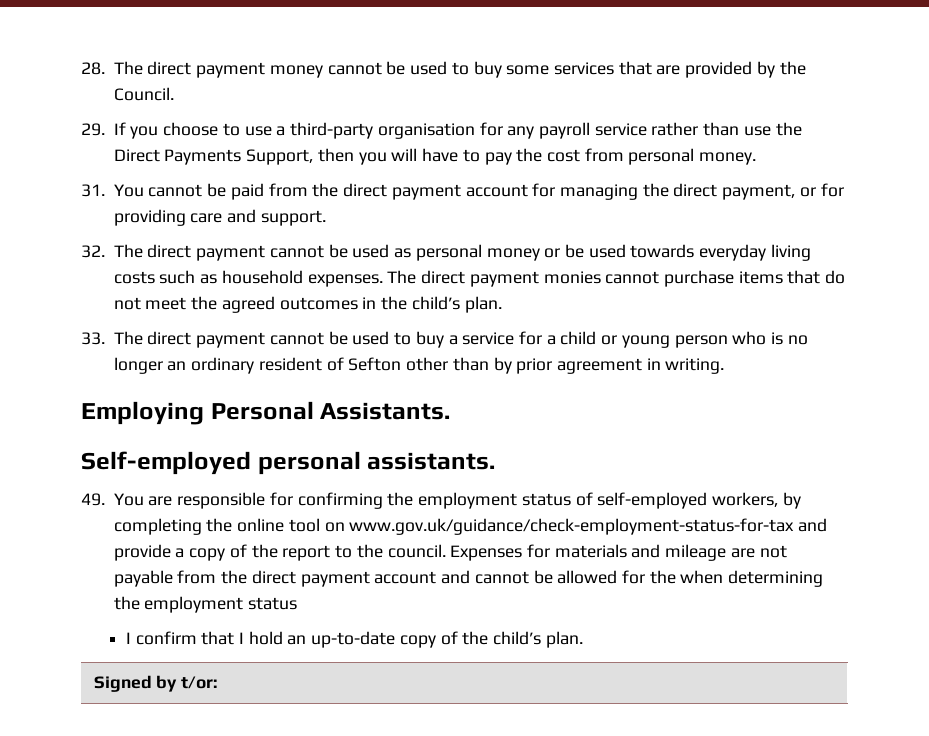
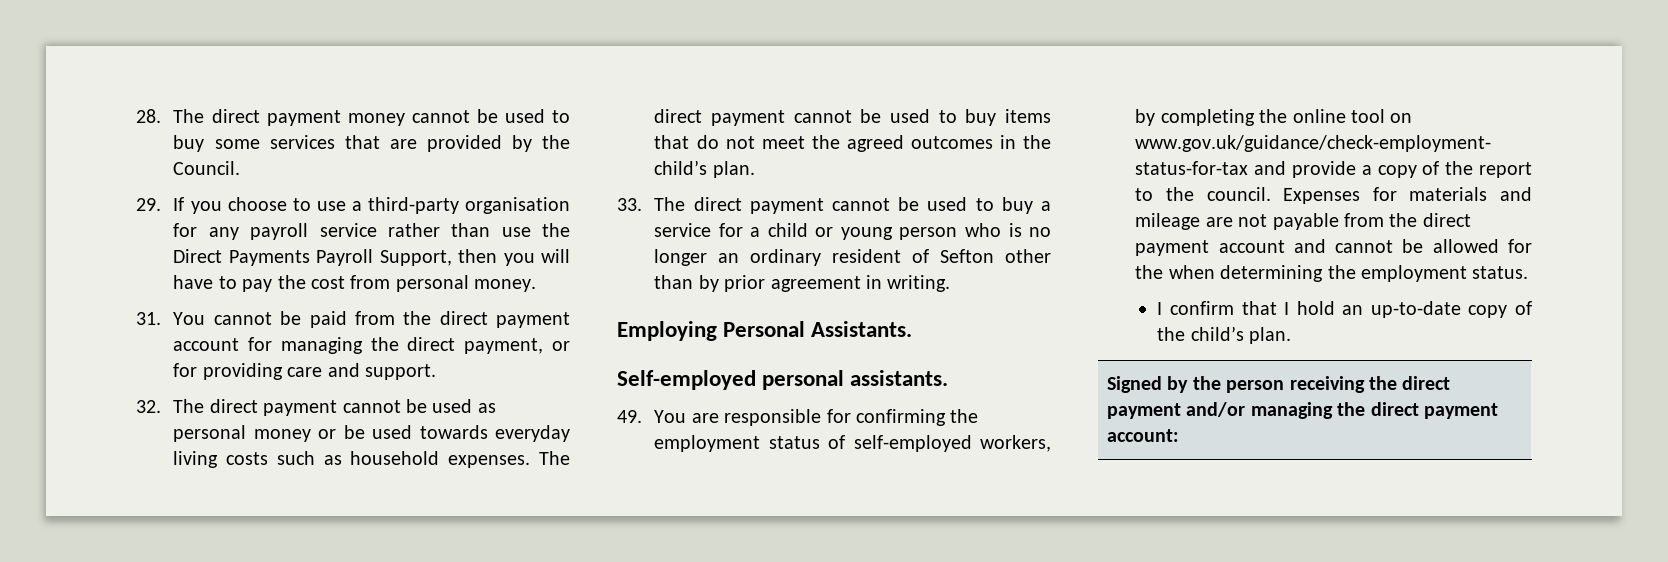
(242, 157) none -> [316,249,374,266] Payroll
[543,270,735,287] monies cannot purchase -> [793,109,997,126] cannot be used to buy
[248,597,298,610] status -> [1472,266,1529,279] status.
[181,676,218,689] t/or: -> [1192,376,1451,393] [1107,402,1499,419] [1107,429,1180,442] the person receiving the direct payment and/or managing the direct payment account:

